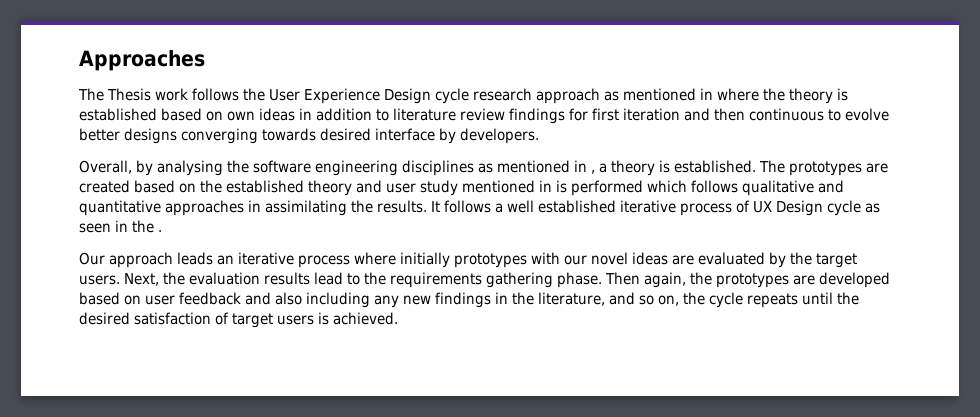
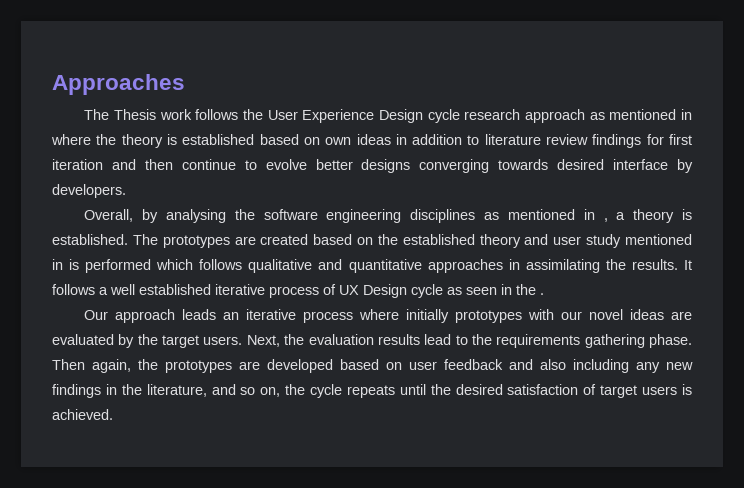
[749,108,824,121] continuous -> [181,159,236,170] continue

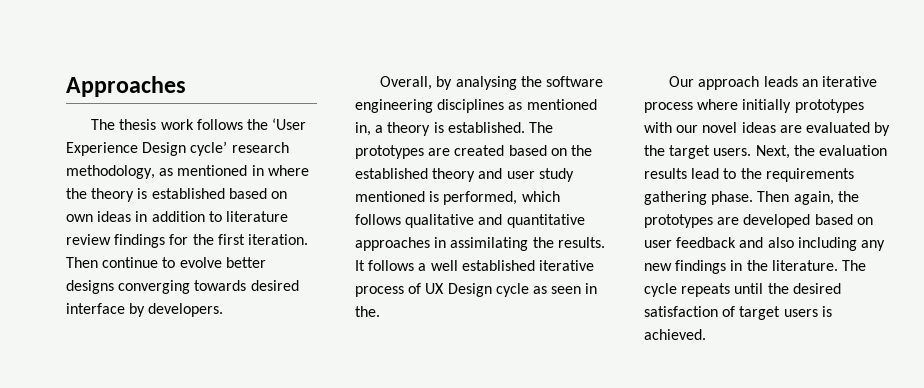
[113,109,156,120] Thesis -> [119,119,157,130] thesis
[267,110,298,120] User -> [272,118,307,130] ‘User
[427,109,585,123] cycle research approach -> [190,141,289,156] [66,165,155,179] cycle’ research methodology,
[669,134,692,145] [52,159,173,170] first iteration and then -> [192,234,308,245] [66,257,98,268] the first iteration. Then
[583,209,608,222] in , -> [355,122,371,136] in,
[52,259,152,273] in is performed -> [429,191,518,205] is performed,
[516,284,544,295] the . -> [355,306,380,317] the.
[146,384,306,397] literature, and so on, the -> [771,260,866,271] literature. The

